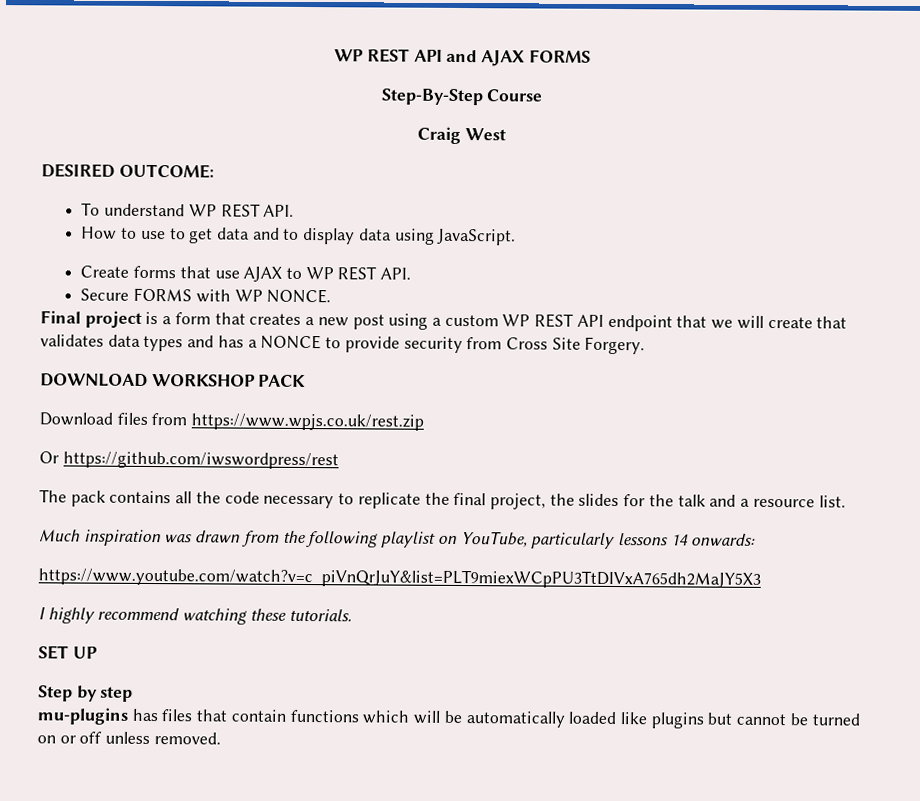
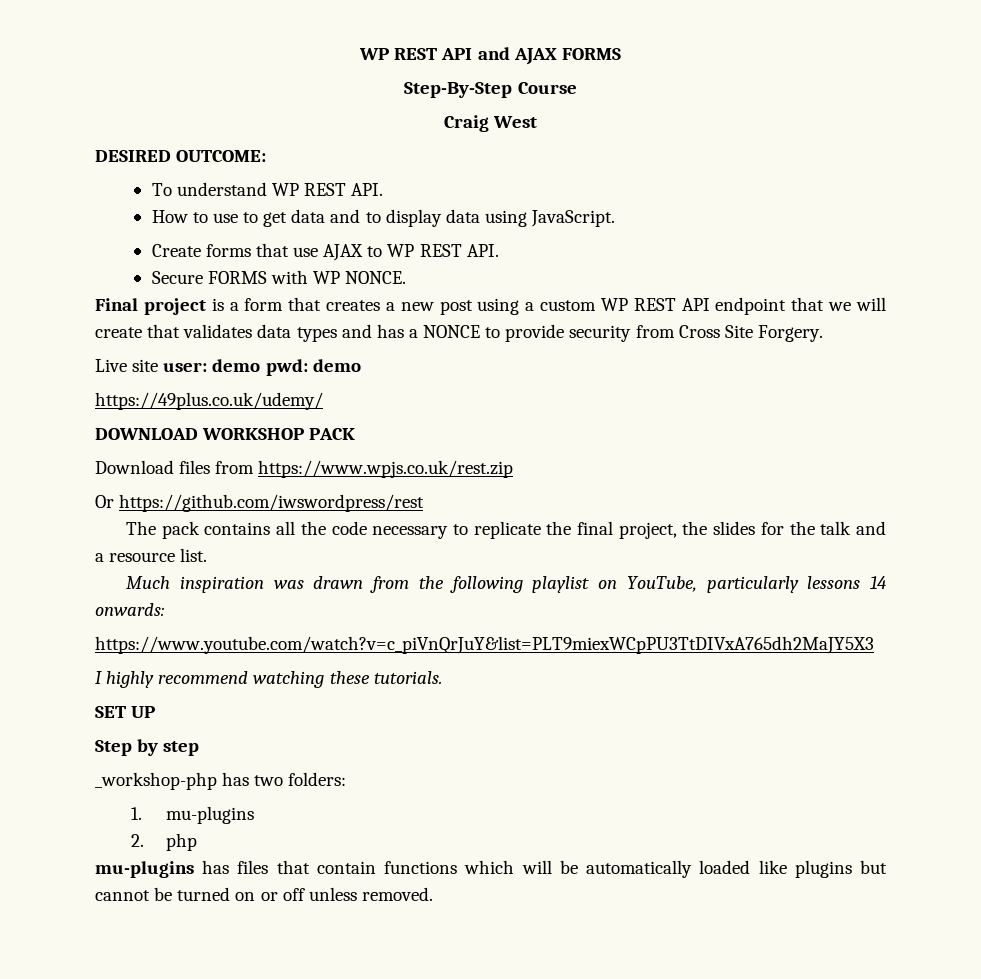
(646, 345) none -> [95,359,361,376] [95,392,323,410] // Live site user: demo pwd: demo // https://49plus.co.uk/udemy/
(134, 694) none -> [95,772,347,790] [130,806,255,824] [130,833,198,851] // _workshop-php has two folders: // 1. mu-plugins // 2. php

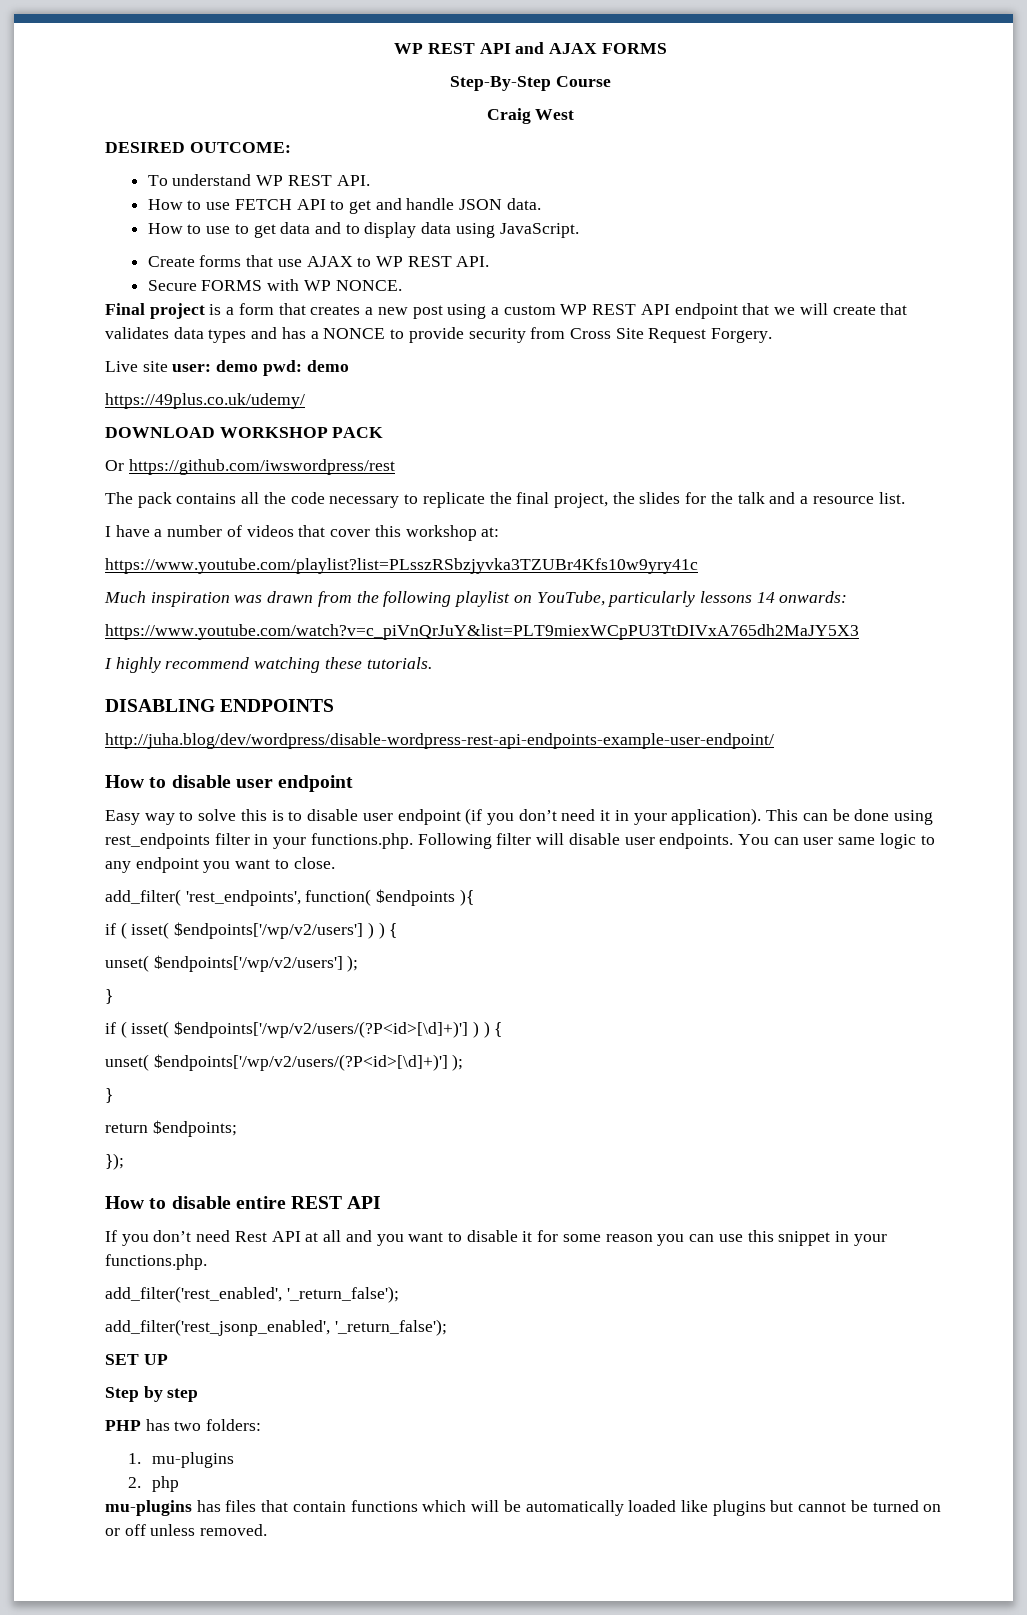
(384, 189) none -> [147,198,541,214] // How to use FETCH API to get and handle JSON data.
(753, 331) none -> [648,328,707,343] Request
[95,460,514,478] // Download files from https://www.wpjs.co.uk/rest.zip -> (384, 432) none
(208, 555) none -> [105,525,500,541] [105,558,698,574] // I have a number of videos that cover this workshop at: // https://www.youtube.com/playlist?list=PLsszRSbzjyvka3TZUBr4Kfs10w9yry41c
(442, 677) none -> [105,699,335,712] [105,733,774,749] [105,775,354,792] [105,808,933,825] [105,833,935,849] [105,857,335,873] [105,889,474,906] [105,922,398,939] [105,955,359,972] [105,989,113,1004] [105,1021,503,1038] [105,1054,464,1071] [105,1088,113,1103] [105,1120,237,1137] [105,1153,124,1170] [105,1196,382,1209] [105,1230,887,1246] [105,1254,207,1270] [105,1286,399,1303] [105,1319,447,1336] // DISABLING ENDPOINTS // http://juha.blog/dev/wordpress/disable-wordpress-rest-api-endpoints-example-user-endpoint/ // How to disable user endpoint // Easy way to solve this is to disable user endpoint (if you don’t need it in your application). This can be done using rest_endpoints filter in your functions.php. Following filter will disable user endpoints. You can user same logic to any endpoint you want to close. // add_filter( 'rest_endpoints', function( $endpoints ){ // if ( isset( $endpoints['/wp/v2/users'] ) ) { // unset( $endpoints['/wp/v2/users'] ); // } // if ( isset( $endpoints['/wp/v2/users/(?P<id>[\d]+)'] ) ) { // unset( $endpoints['/wp/v2/users/(?P<id>[\d]+)'] ); // } // return $endpoints; // }); // How to disable entire REST API // If you don’t need Rest API at all and you want to disable it for some reason you can use this snippet in your functions.php. // add_filter('rest_enabled', '_return_false'); // add_filter('rest_jsonp_enabled', '_return_false');
[95,772,217,790] _workshop-php -> [105,1420,141,1431] PHP

